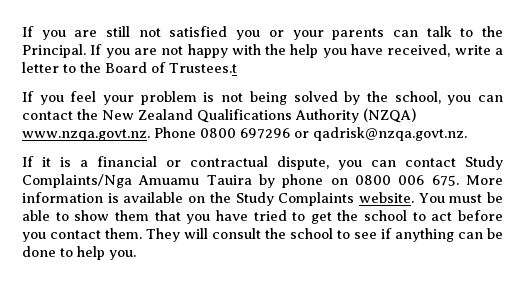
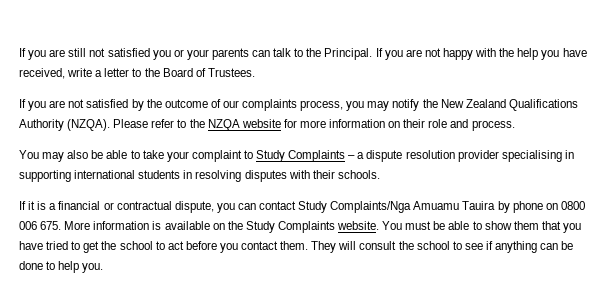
[169,63,237,73] [22,91,503,105] [22,111,73,120] Trustees.t // If you feel your problem is not being solved by the school, you can contact -> [207,68,255,77] [19,99,420,111] Trustees. // If you are not satisfied by the outcome of our complaints process, you may notify
[363,108,416,123] [22,127,467,141] (NZQA) www.nzqa.govt.nz. Phone 0800 697296 or qadrisk@nzqa.govt.nz. -> [67,119,515,131] [19,150,574,162] [19,170,380,182] (NZQA). Please refer to the NZQA website for more information on their role and process. // You may also be able to take your complaint to Study Complaints – a dispute resolution provider specialising in supporting international students in resolving disputes with their schools.

